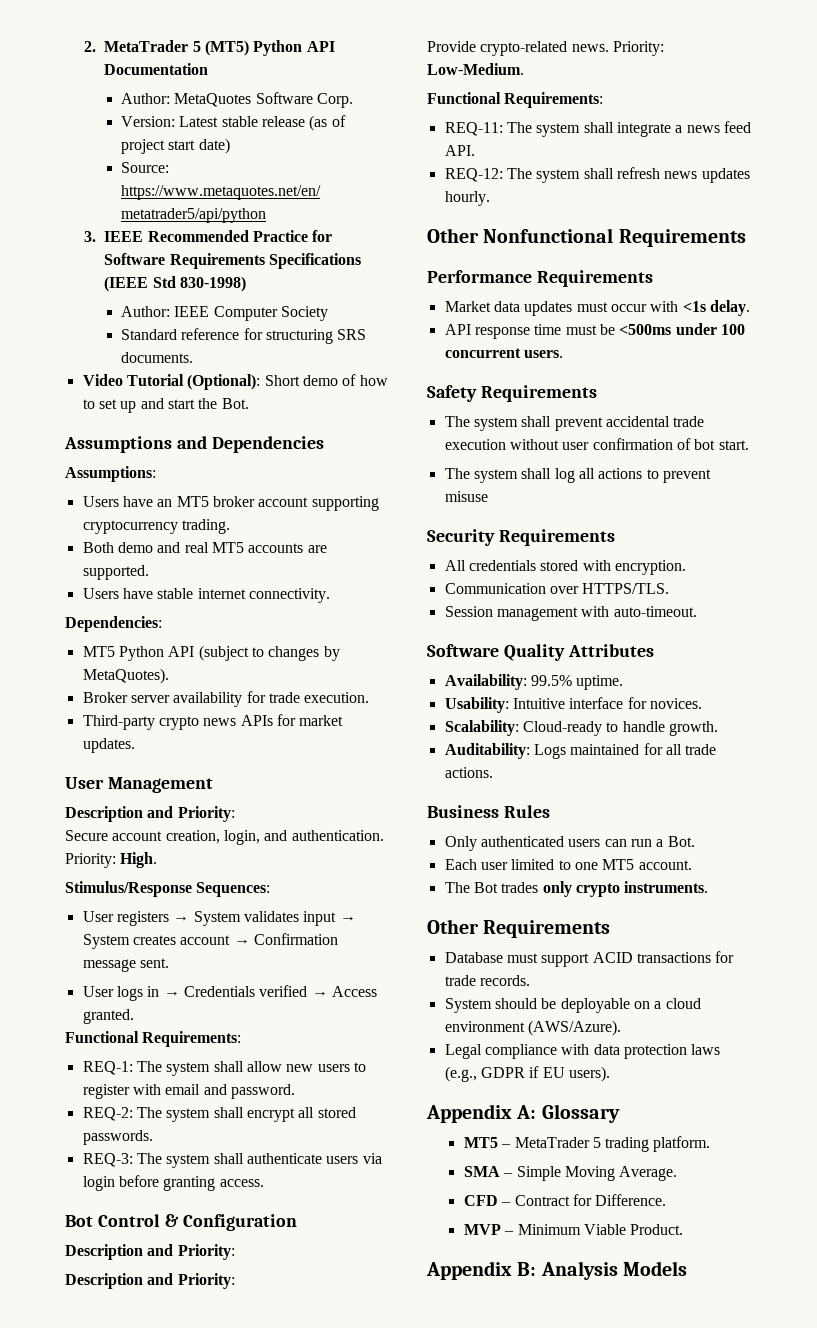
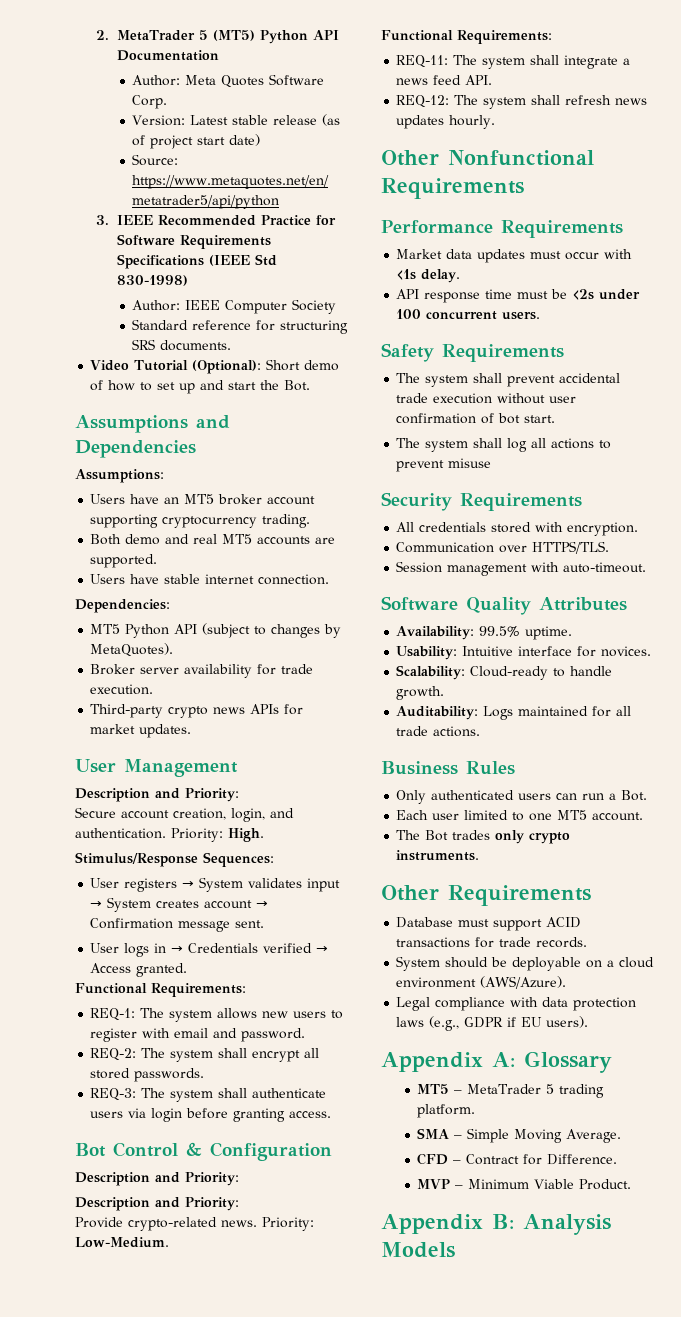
[174,93,252,107] MetaQuotes -> [185,75,265,88] Meta Quotes
[248,588,330,603] connectivity. -> [258,574,330,585] connection.
[213,1061,282,1072] shall allow -> [217,1008,258,1019] allows
[619,324,672,335] <500ms -> [572,289,595,300] <2s

